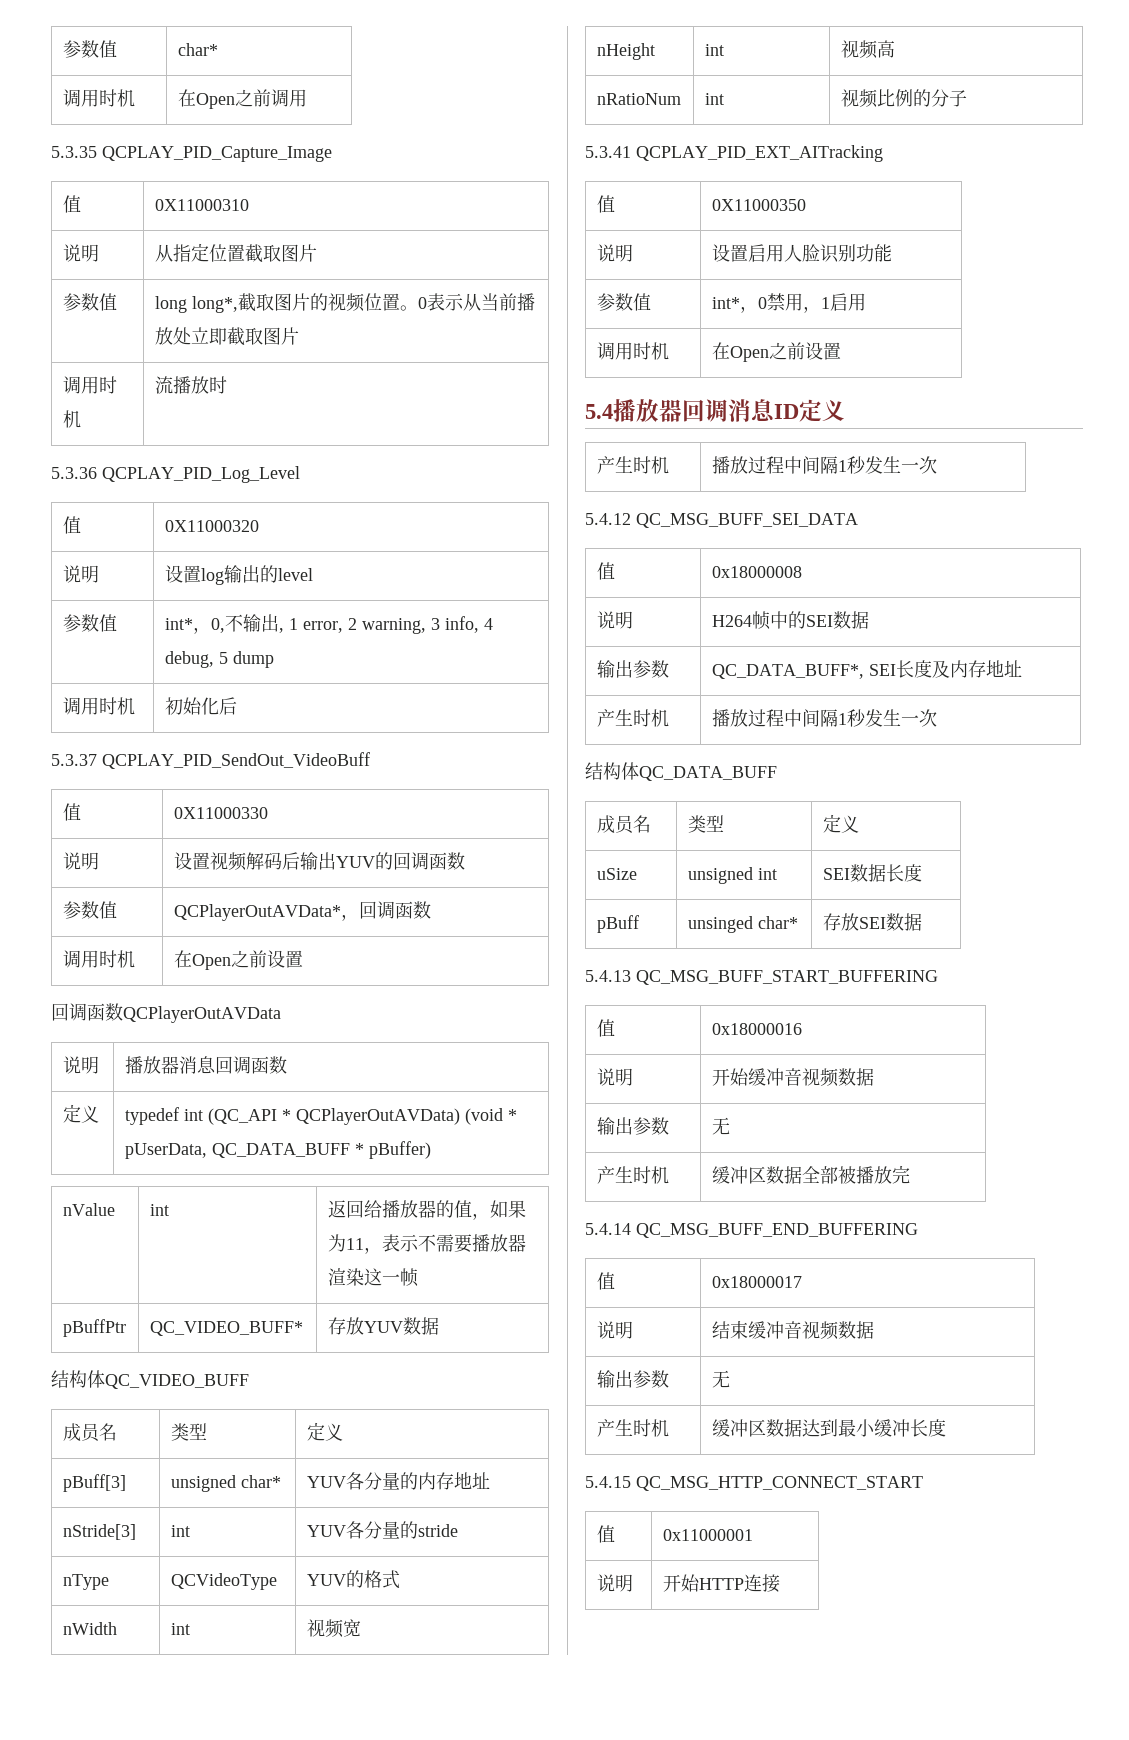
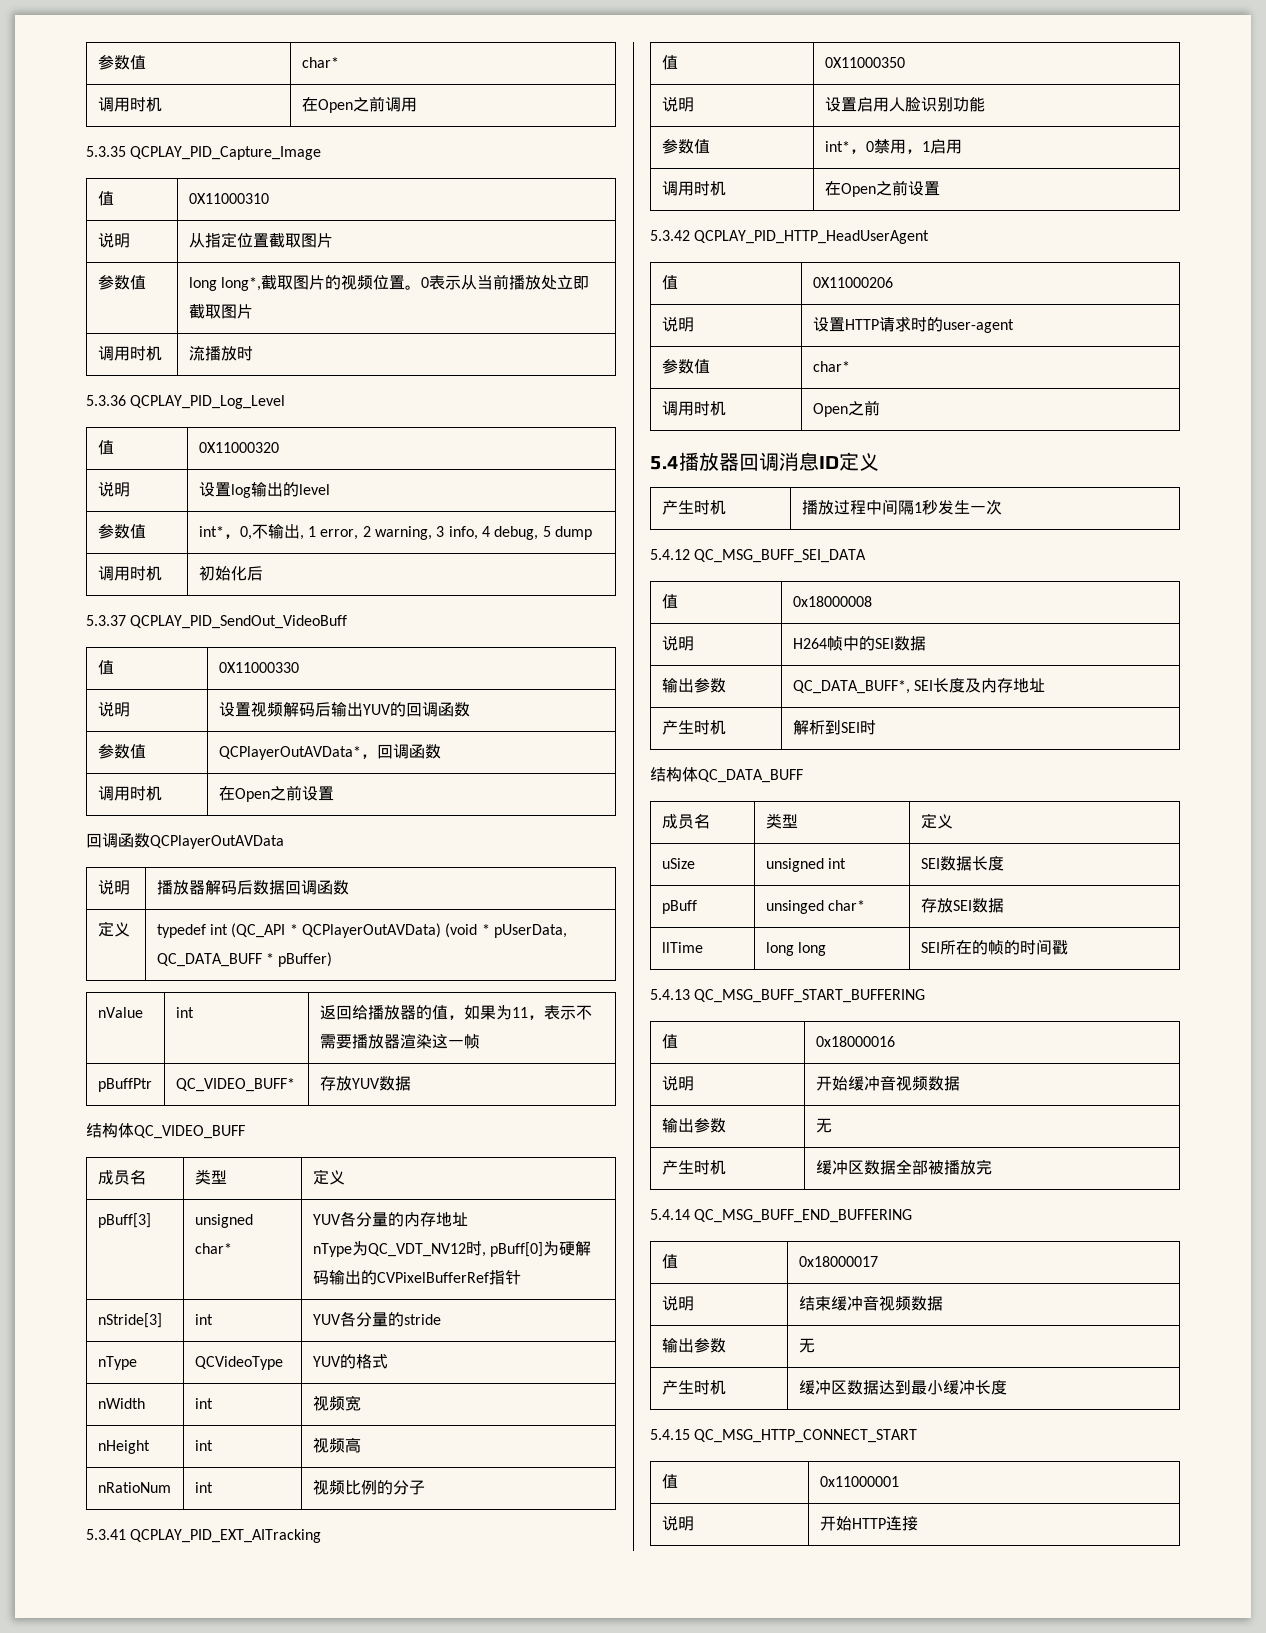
[178,1056,216,1074] 消息 -> [204,880,285,895] 解码后数据
(490, 1480) none -> [312,1241,592,1257] [312,1270,521,1285] // nType为QC_VDT_NV12时, pBuff[0]为硬解码输出的CVPixelBufferRef指针
(841, 351) none -> [650,230,930,244] [661,275,678,290] [812,277,893,288] [661,316,694,332] [812,316,1014,333] [661,359,710,374] [812,361,850,372] [661,401,726,416] [812,400,880,417] // 5.3.42 QCPLAY_PID_HTTP_HeadUserAgent // 值 | 0X11000206 // 说明 | 设置HTTP请求时的user-agent // 参数值 | char* // 调用时机 | Open之前
[711,709,937,727] 播放过程中间隔1秒发生一次 -> [792,720,876,735] 解析到SEI时
(922, 922) none -> [661,942,703,953] [765,942,827,956] [920,939,1068,955] // llTime | long long | SEI所在的帧的时间戳

